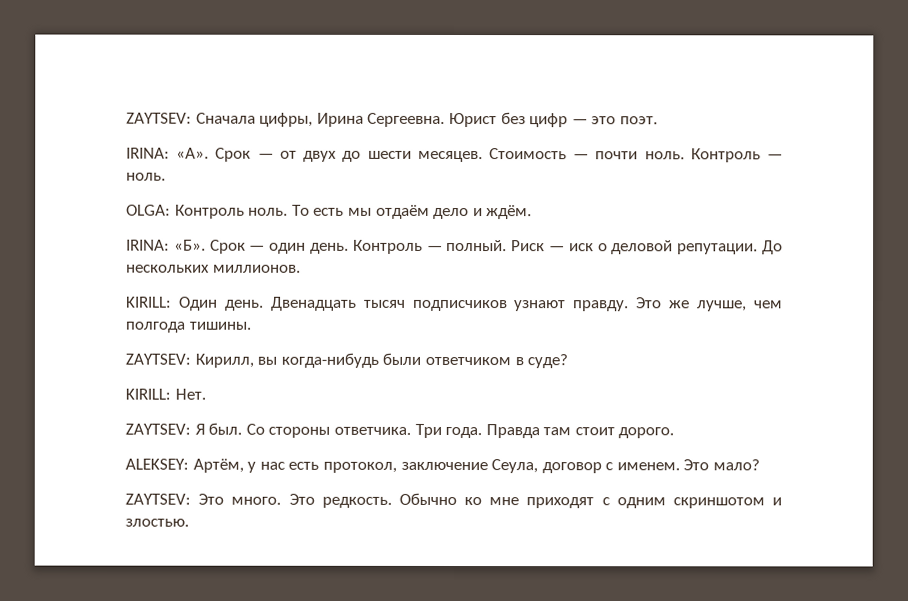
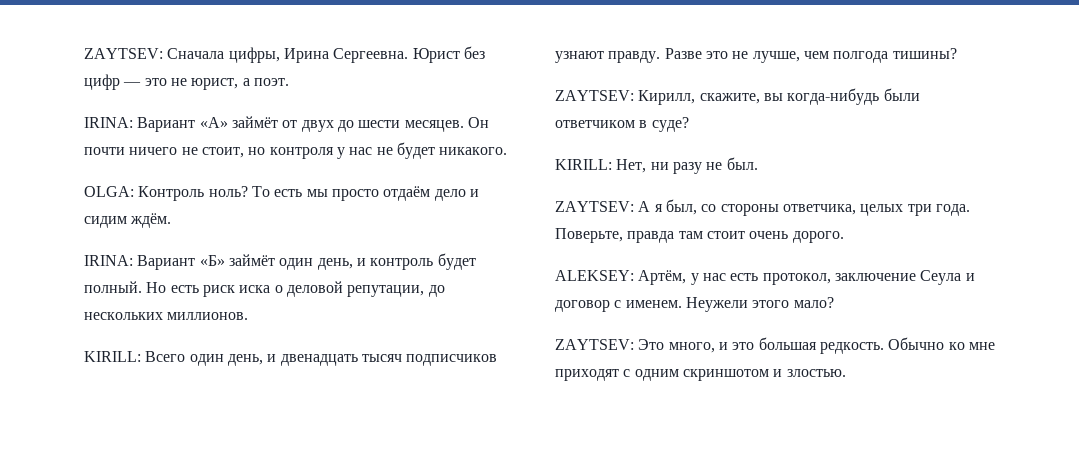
(617, 120) none -> [170,78,250,90] не юрист, а
[176,147,274,162] «А». Срок — -> [137,116,278,132] Вариант «А» займёт
[488,148,783,163] [126,172,166,181] Стоимость — почти ноль. Контроль — ноль. -> [467,117,489,128] [84,142,508,159] Он почти ничего не стоит, но контроля у нас не будет никакого.
[248,207,289,216] ноль. -> [208,186,248,197] ноль?
(372, 211) none -> [331,189,379,201] просто
(483, 212) none -> [84,216,127,228] сидим
[173,239,783,255] [126,264,301,273] [125,296,357,311] «Б». Срок — один день. Контроль — полный. Риск — иск о деловой репутации. До нескольких миллионов. // KIRILL: Один день. Двенадцать -> [137,253,476,270] [84,281,445,297] [84,312,249,320] [84,351,358,366] Вариант «Б» займёт один день, и контроль будет полный. Но есть риск иска о деловой репутации, до нескольких миллионов. // KIRILL: Всего один день, и двенадцать
[635,297,691,309] Это же -> [664,48,749,59] Разве это не
[188,321,251,330] тишины. -> [892,48,957,59] тишины?
(254, 360) none -> [699,93,760,104] скажите,
[174,388,206,400] [125,422,540,439] Нет. // ZAYTSEV: Я был. Со стороны ответчика. Три года. Правда -> [616,157,758,174] [555,199,970,216] [555,228,675,243] Нет, ни разу не был. // ZAYTSEV: А я был, со стороны ответчика, целых три года. Поверьте, правда
(615, 431) none -> [749,231,789,239] очень
[491,459,539,474] Сеула, -> [920,270,975,285] Сеула и
[683,459,710,471] Это -> [685,297,790,312] Неужели этого
[231,493,315,505] много. Это -> [668,337,817,353] много, и это большая

